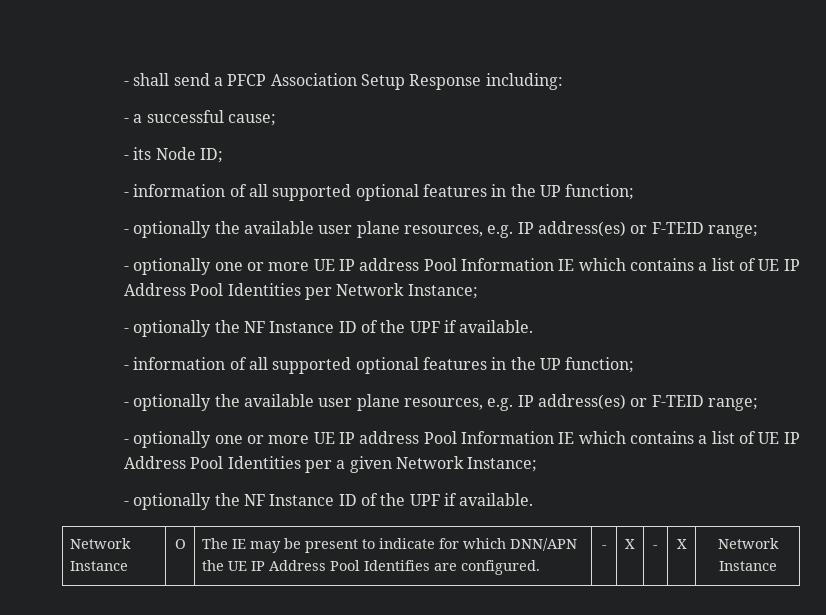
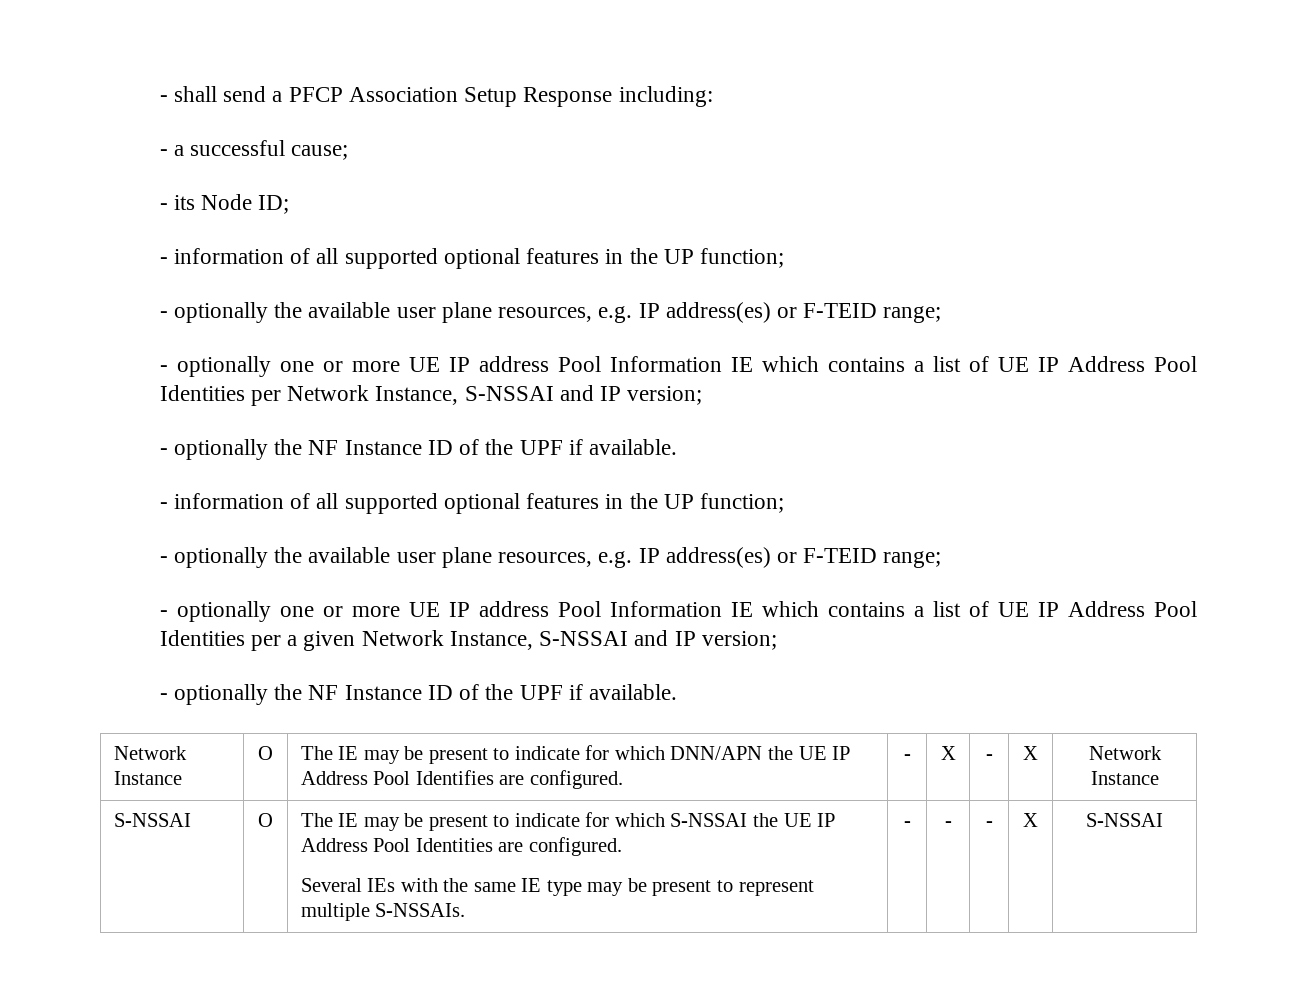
[407,284,478,299] Instance; -> [375,385,703,405] Instance, S-NSSAI and IP version;
[467,457,538,472] Instance; -> [449,630,777,650] Instance, S-NSSAI and IP version;
(777, 566) none -> [113,813,191,827] [258,813,273,827] [300,812,836,831] [300,837,622,856] [300,878,814,896] [300,903,466,921] [903,821,911,827] [944,821,952,827] [985,821,993,827] [1023,813,1038,827] [1086,813,1163,827] // S-NSSAI | O | The IE may be present to indicate for which S-NSSAI the UE IP Address Pool Identities are configured. // Several IEs with the same IE type may be present to represent multiple S-NSSAIs. | - | - | - | X | S-NSSAI

